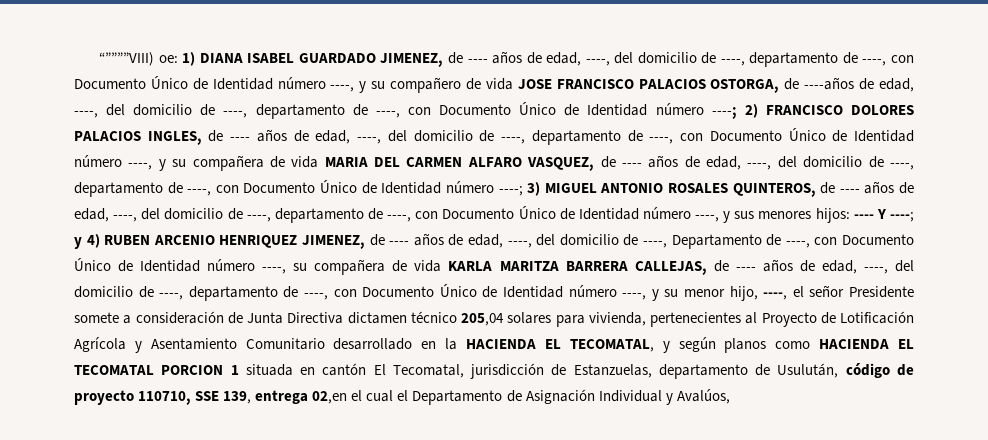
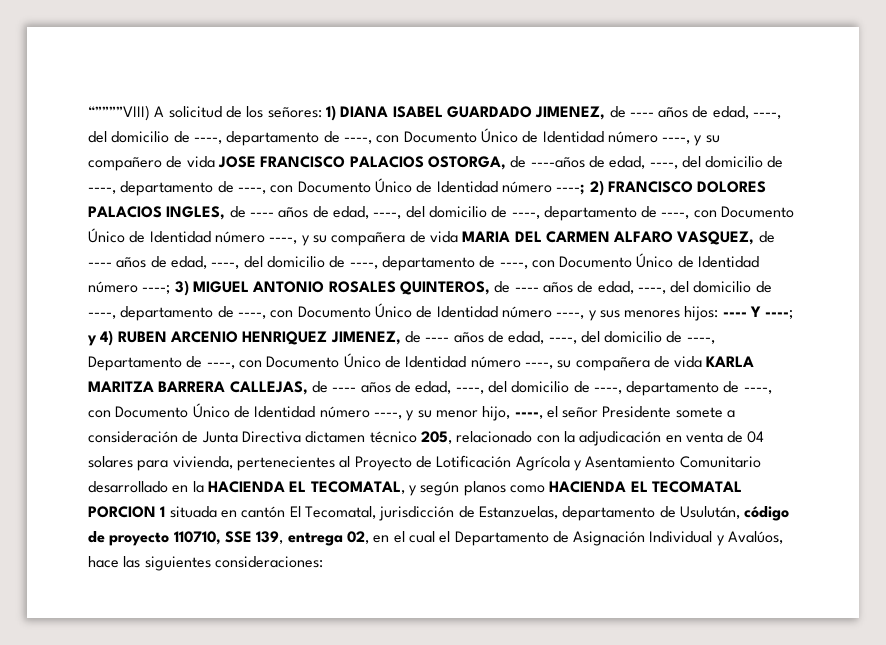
[158,55,178,63] oe: -> [154,106,322,118] A solicitud de los señores:
[461,313,504,326] 205,04 -> [420,431,765,446] 205, relacionado con la adjudicación en venta de 04
[312,391,348,404] 02,en -> [346,531,390,544] 02, en
(730, 396) none -> [88,556,323,571] hace las siguientes consideraciones:

